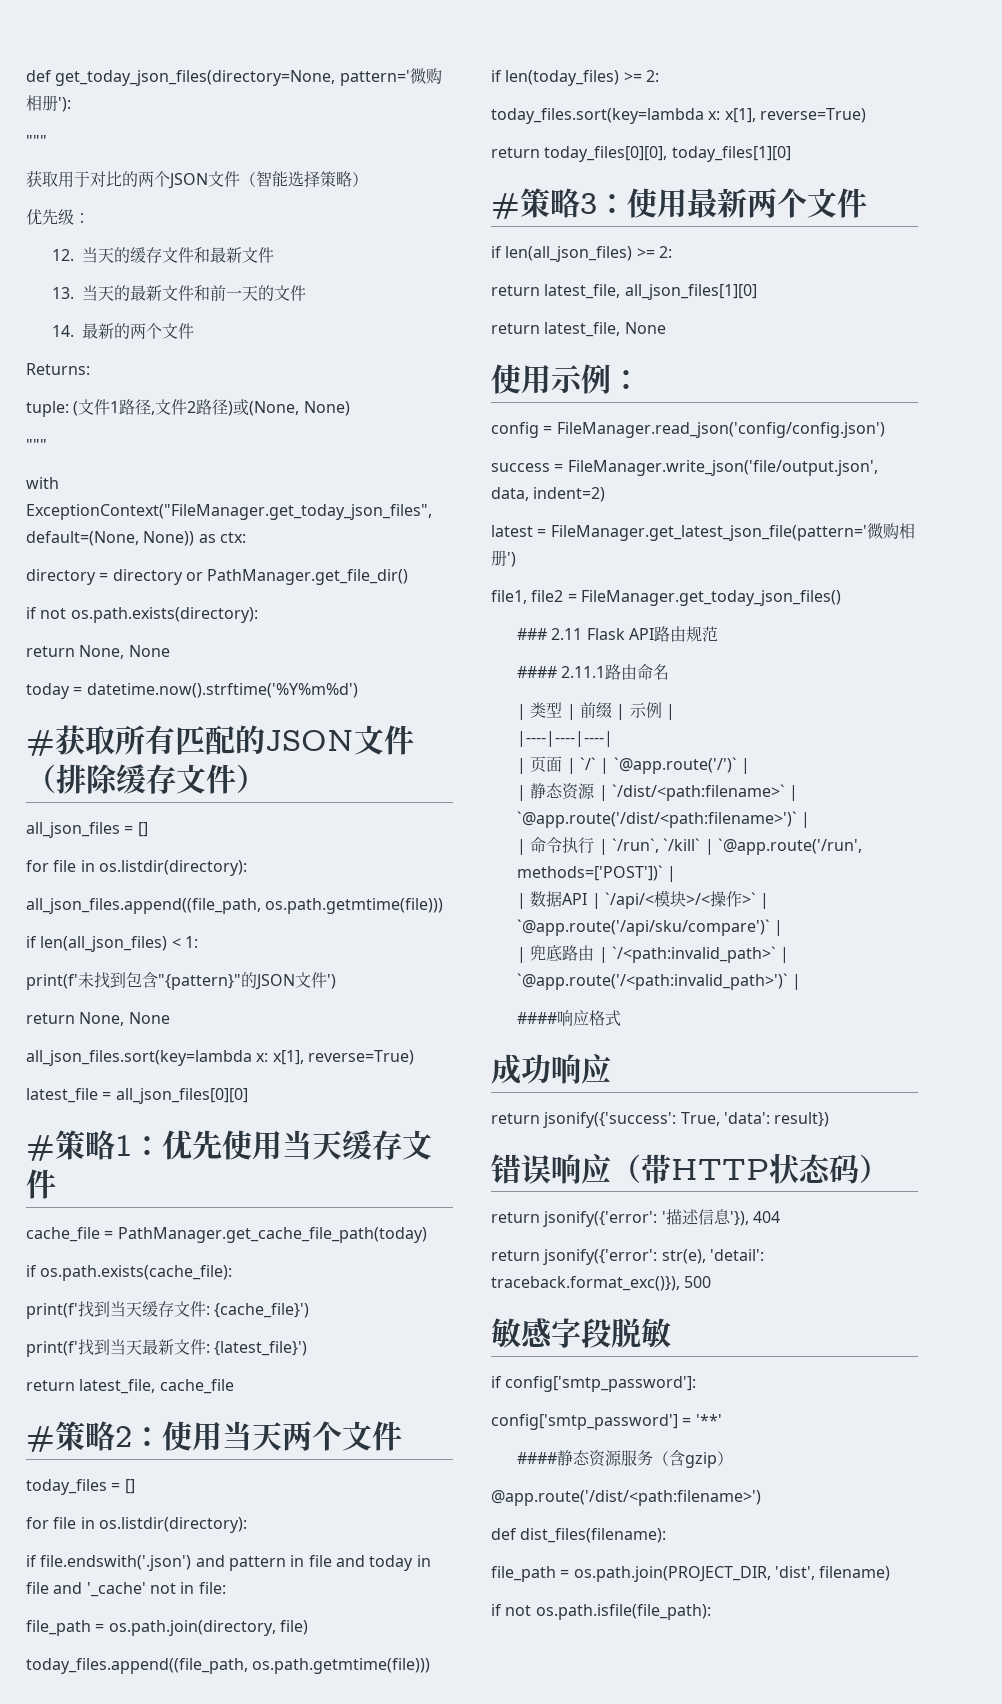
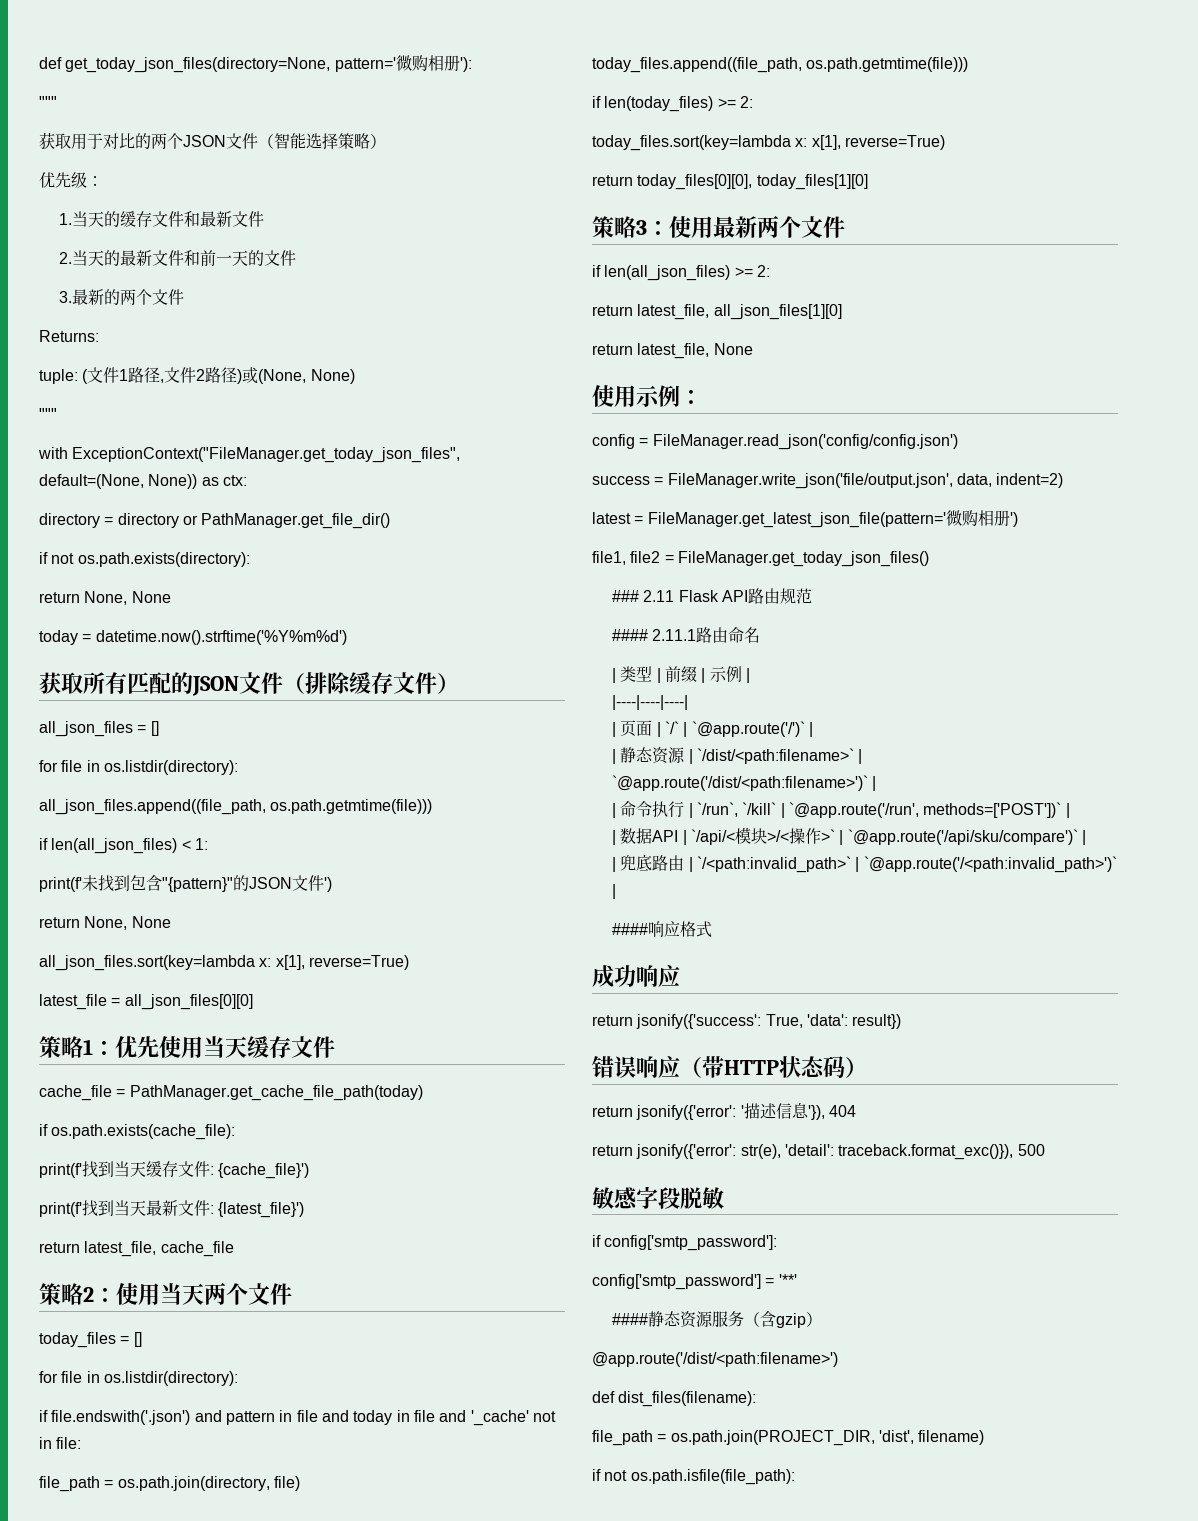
[52,249,75,261] 12. -> [58,213,72,225] 1.
[52,287,75,299] 13. -> [58,252,72,264] 2.
[52,325,75,337] 14. -> [58,291,72,303] 3.
[26,730,55,756] # -> (347, 637) none
[26,1135,55,1161] # -> (253, 1002) none
[26,1426,55,1452] # -> (234, 1249) none
[491,193,520,219] # -> (868, 182) none

